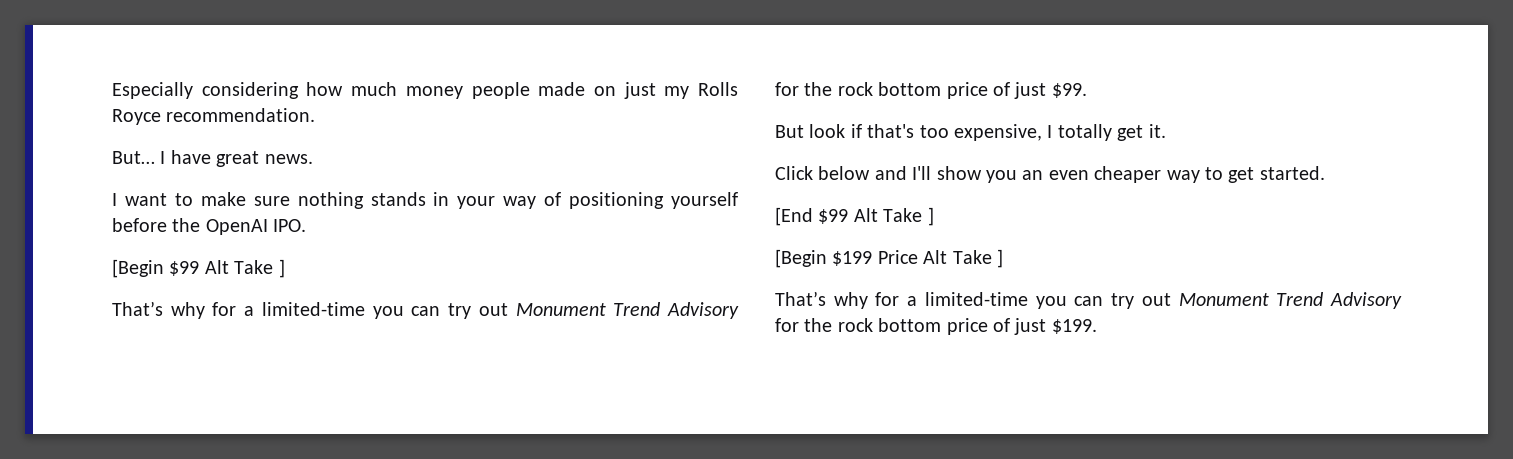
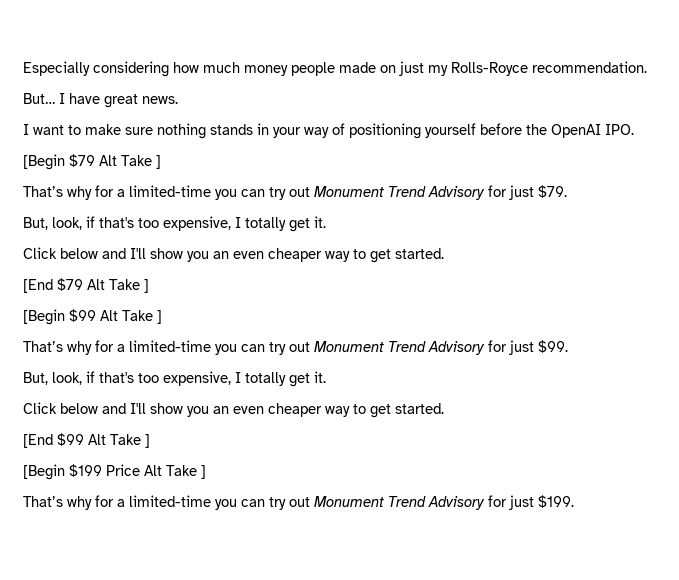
[698,82,738,96] [112,109,161,125] Rolls Royce -> [451,62,528,76] Rolls-Royce
(307, 225) none -> [23,154,161,170] [23,185,567,200] [23,216,326,232] [23,247,444,263] [23,278,149,293] // [Begin $79 Alt Take ] // That’s why for a limited-time you can try out Monument Trend Advisory for just $79. // But, look, if that's too expensive, I totally get it. // Click below and I'll show you an even cheaper way to get started. // [End $79 Alt Take ]
[804,82,1010,99] the rock bottom price of -> (507, 346) none
[775,124,846,138] But look -> [23,372,82,385] But, look,
[804,318,1010,335] the rock bottom price of -> (507, 501) none

